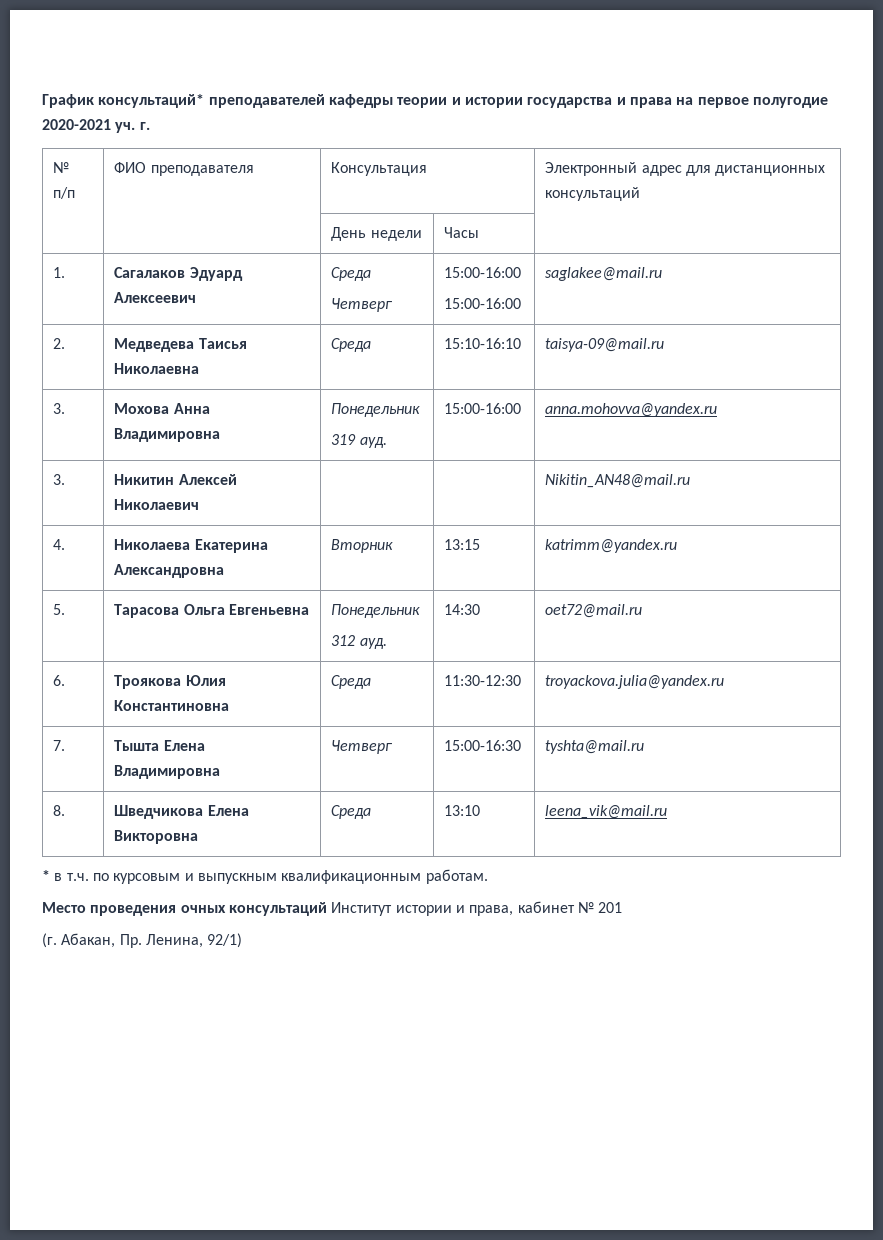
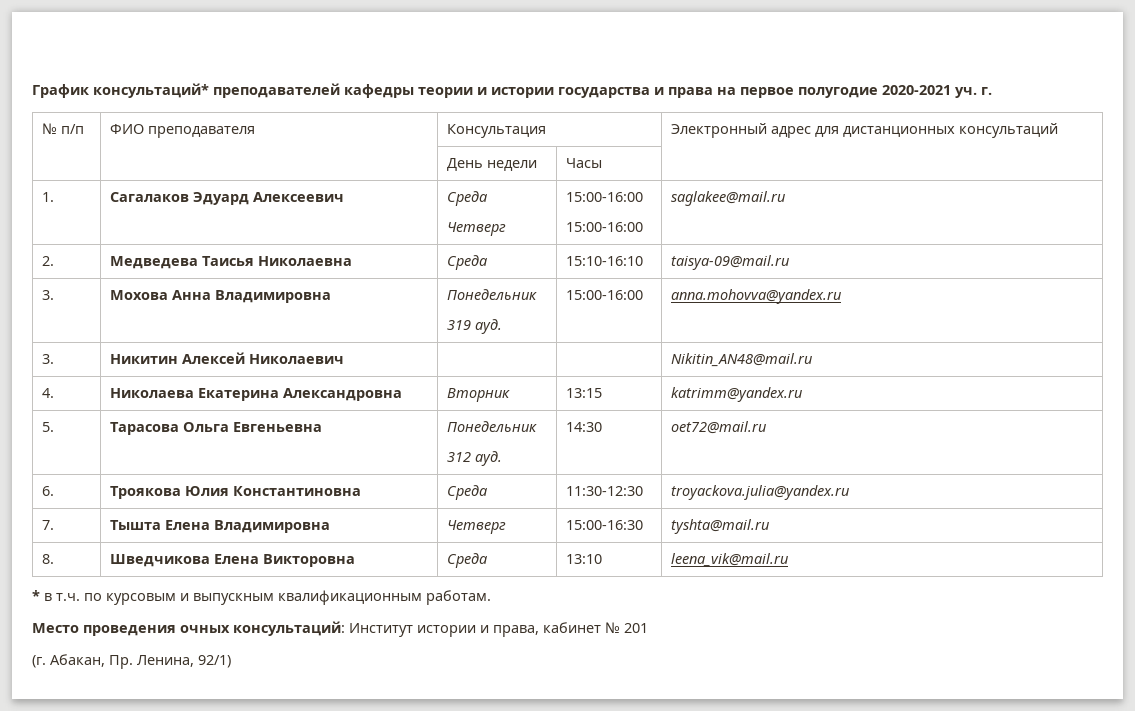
[228,902,327,916] консультаций -> [233,621,345,636] консультаций:

